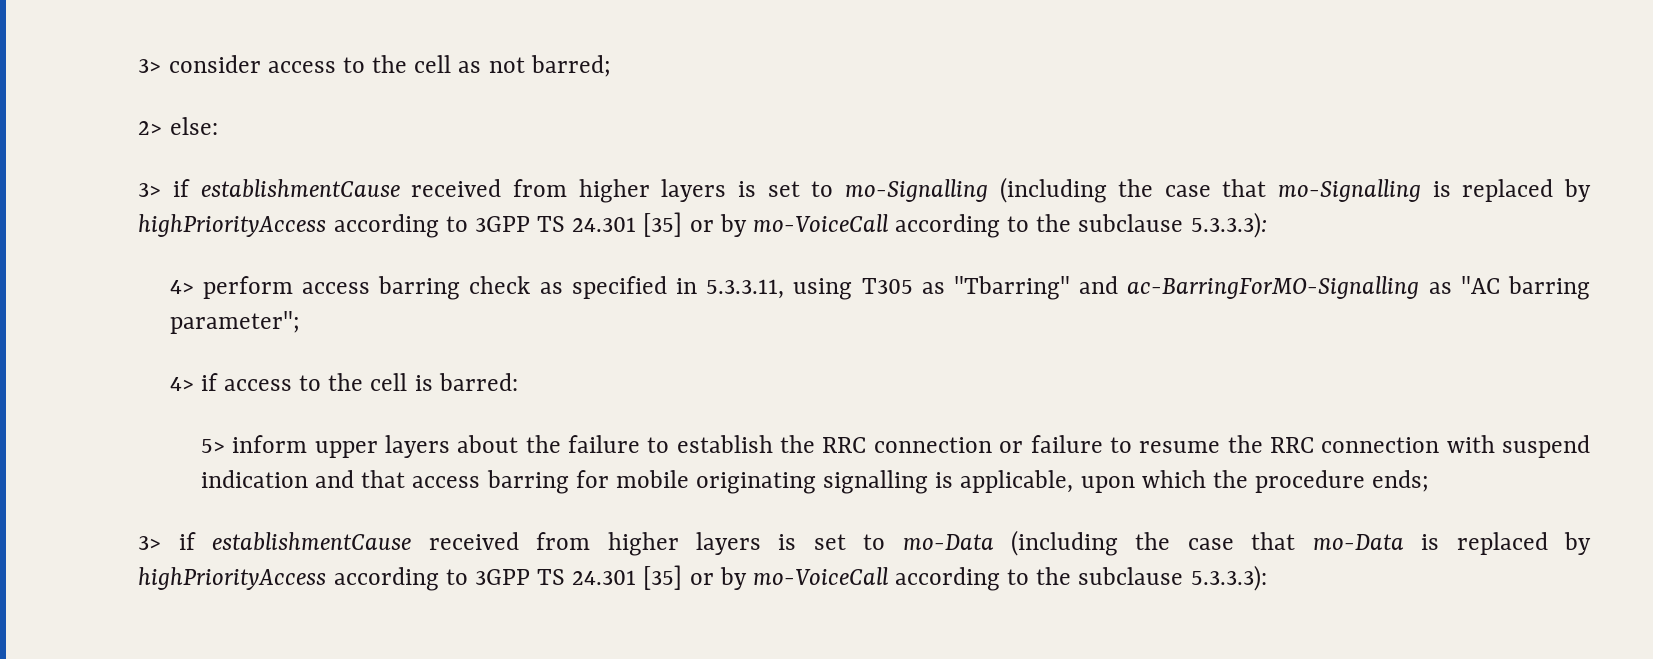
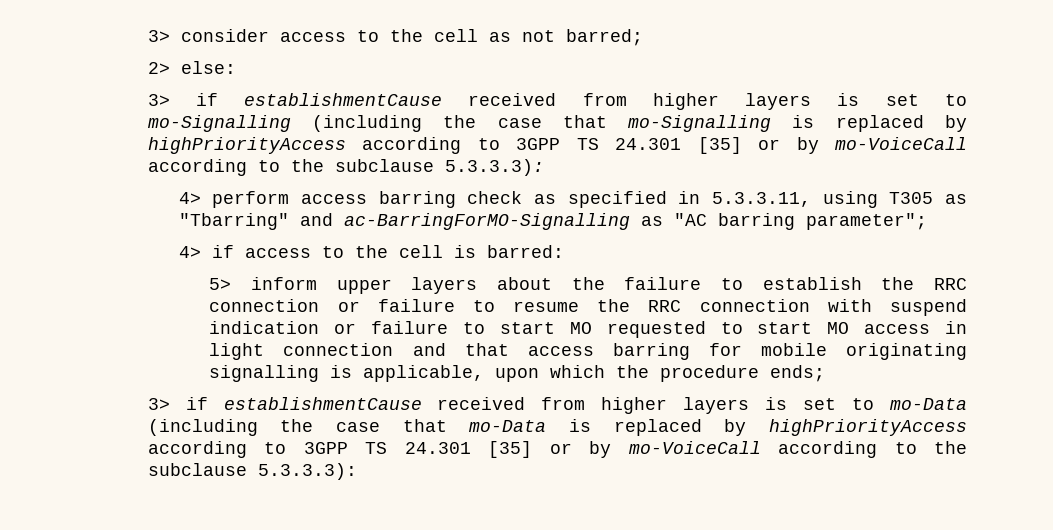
(308, 479) none -> [334,321,968,338] [209,343,394,360] or failure to start MO requested to start MO access in light connection

